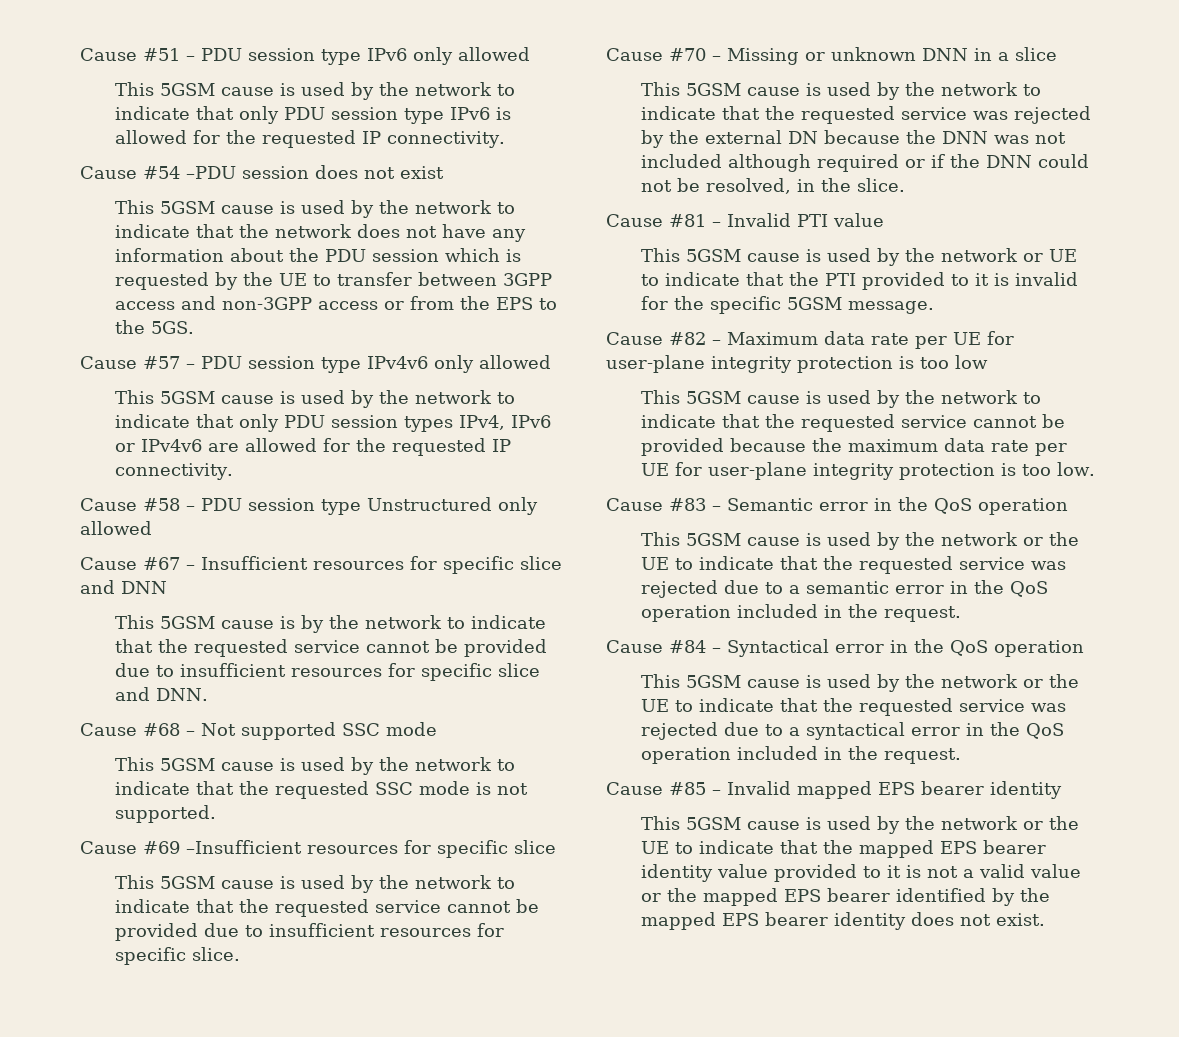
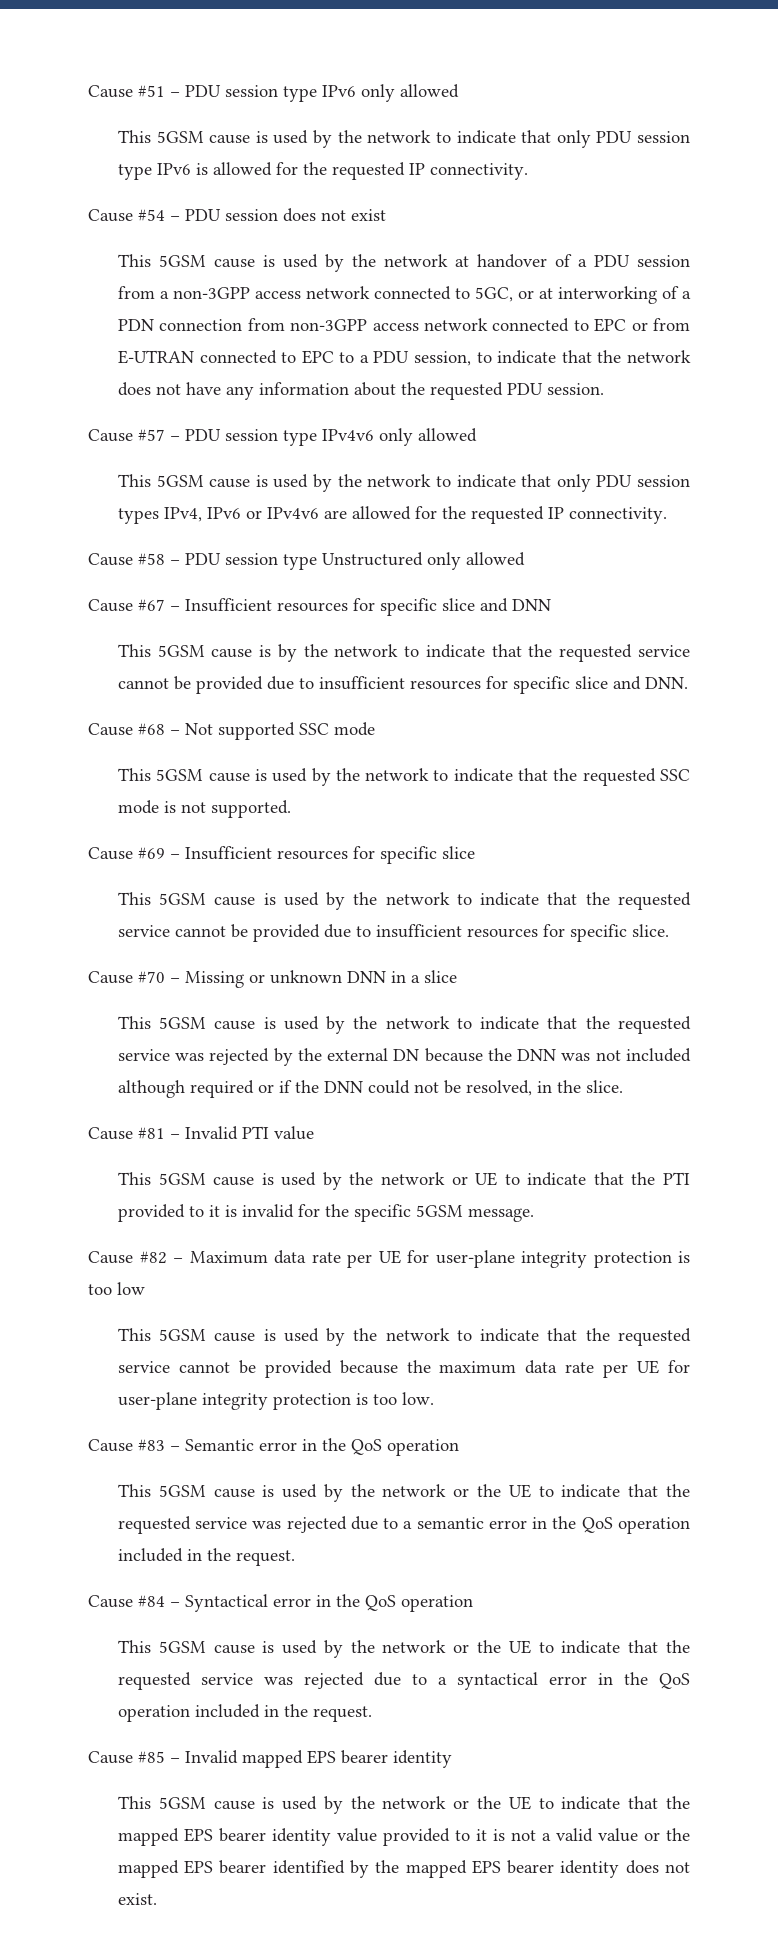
[186,166,236,179] –PDU -> [170,209,221,221] – PDU
(492, 207) none -> [454,254,691,268] [117,286,691,304] [117,318,691,332] [117,350,472,366] at handover of a PDU session from a non-3GPP access network connected to 5GC, or at interworking of a PDN connection from non-3GPP access network connected to EPC or from E-UTRAN connected to EPC to a PDU session,
[324,248,521,262] [114,272,552,290] [114,296,557,310] [114,320,194,334] PDU session which is requested by the UE to transfer between 3GPP access and non-3GPP access or from the EPS to the 5GS. -> [429,382,604,400] requested PDU session.
[186,840,302,854] –Insufficient -> [170,846,272,860] – Insufficient

